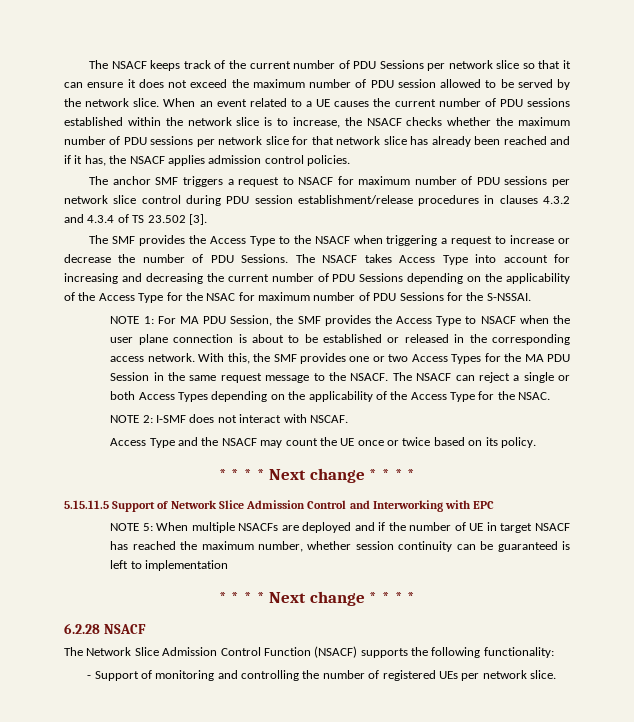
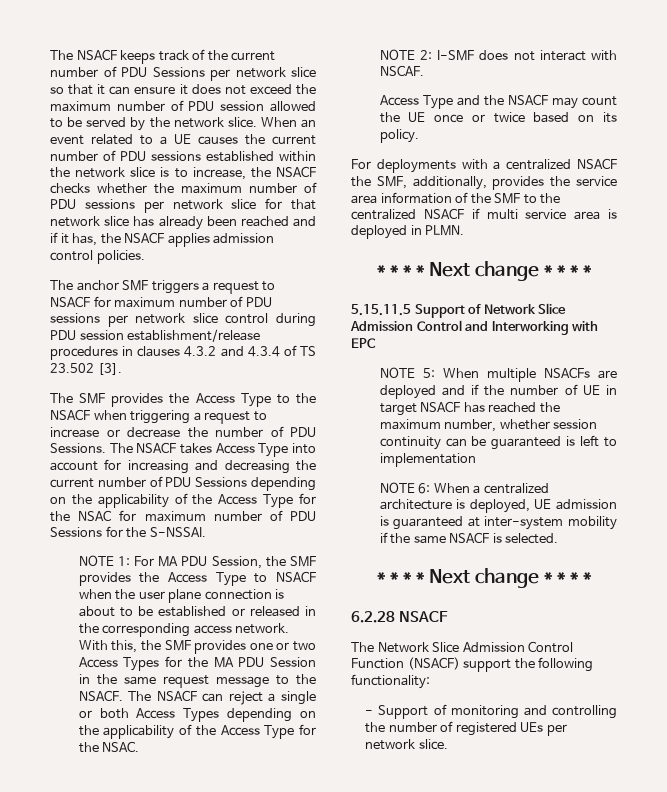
(536, 442) none -> [351,158,617,173] [351,176,617,190] [351,192,561,204] [351,208,617,220] [351,225,465,239] // For deployments with a centralized NSACF the SMF, additionally, provides the service area information of the SMF to the centralized NSACF if multi service area is deployed in PLMN.
(229, 565) none -> [379,482,549,494] [379,499,617,513] [379,516,617,530] [379,532,559,544] // NOTE 6: When a centralized architecture is deployed, UE admission is guaranteed at inter-system mobility if the same NSACF is selected.
[360,648,408,658] supports -> [463,659,512,672] support

